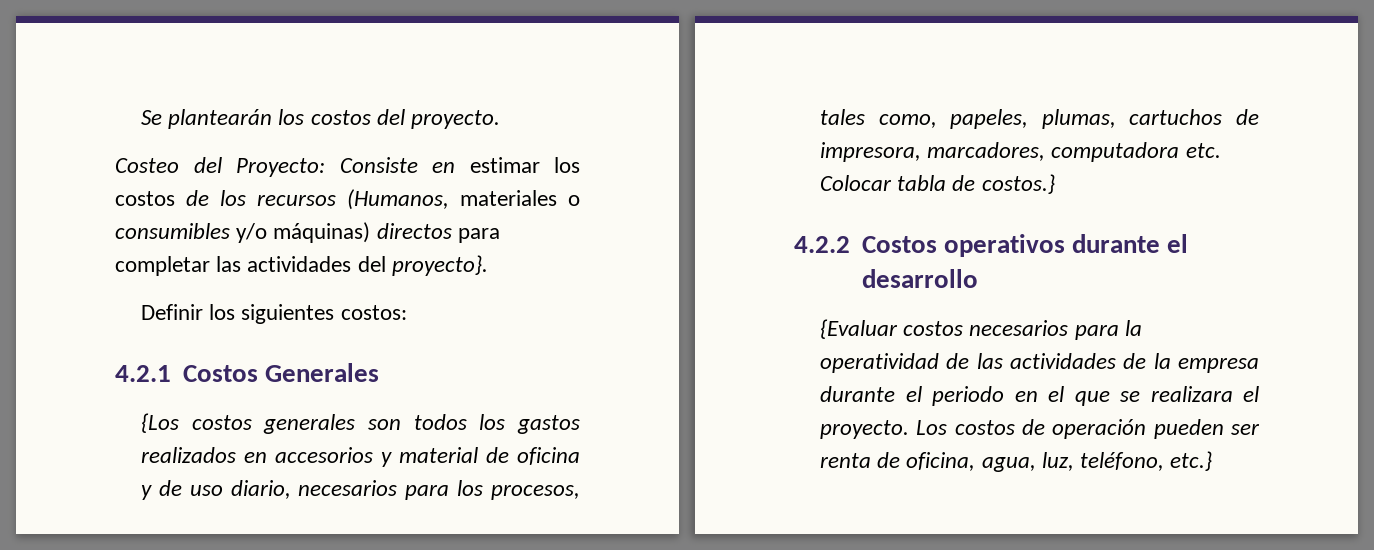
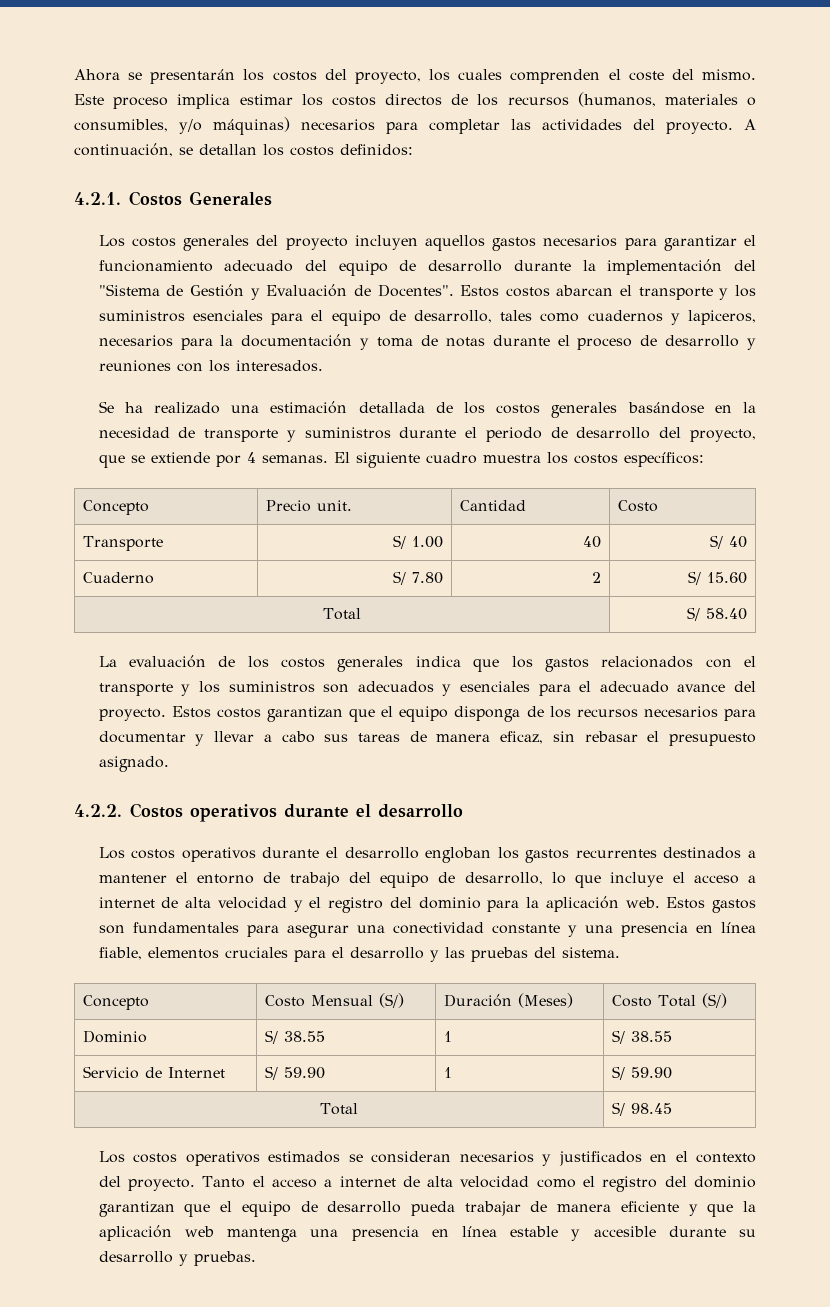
[141,109,501,129] [115,157,455,177] Se plantearán los costos del proyecto. // Costeo del Proyecto: Consiste en -> [74,69,757,84] [74,94,231,109] Ahora se presentarán los costos del proyecto, los cuales comprenden el coste del mismo. Este proceso implica
[186,189,449,210] de los recursos (Humanos, -> [385,92,656,107] directos de los recursos (humanos,
[115,223,230,239] consumibles -> [74,119,168,132] consumibles,
[376,223,452,239] directos -> [301,119,375,131] necesarios
[391,255,488,276] [141,304,407,324] [115,365,171,382] proyecto}. // Definir los siguientes costos: // 4.2.1 -> [666,119,756,134] [74,143,413,157] [74,192,121,205] proyecto. A continuación, se detallan los costos definidos: // 4.2.1.
[141,413,580,434] [141,447,580,467] [141,480,580,500] [820,109,1259,129] [820,142,1221,162] [820,174,1055,194] [794,236,850,253] {Los costos generales son todos los gastos realizados en accesorios y material de oficina y de uso diario, necesarios para los procesos, tales como, papeles, plumas, cartuchos de impresora, marcadores, computadora etc. Colocar tabla de costos.} // 4.2.2 -> [98,235,756,251] [98,259,756,276] [98,284,756,300] [98,310,756,326] [98,334,756,350] [98,360,323,372] [98,401,757,418] [98,427,756,442] [98,452,704,468] [83,500,150,515] [266,500,353,512] [460,500,527,511] [618,500,659,512] [83,536,164,551] [392,535,443,549] [582,536,601,548] [709,535,747,549] [83,572,155,584] [392,571,443,585] [591,572,601,583] [687,571,747,585] [323,608,362,620] [686,607,747,621] [98,655,756,672] [98,681,756,696] [98,706,756,722] [98,731,756,746] [98,756,169,772] [74,804,122,817] Los costos generales del proyecto incluyen aquellos gastos necesarios para garantizar el funcionamiento adecuado del equipo de desarrollo durante la implementación del "Sistema de Gestión y Evaluación de Docentes". Estos costos abarcan el transporte y los suministros esenciales para el equipo de desarrollo, tales como cuadernos y lapiceros, necesarios para la documentación y toma de notas durante el proceso de desarrollo y reuniones con los interesados. // Se ha realizado una estimación detallada de los costos generales basándose en la necesidad de transporte y suministros durante el periodo de desarrollo del proyecto, que se extiende por 4 semanas. El siguiente cuadro muestra los costos específicos: // Concepto | Precio unit. | Cantidad | Costo // Transporte | S/ 1.00 | 40 | S/ 40 // Cuaderno | S/ 7.80 | 2 | S/ 15.60 // Total | S/ 58.40 // La evaluación de los costos generales indica que los gastos relacionados con el transporte y los suministros son adecuados y esenciales para el adecuado avance del proyecto. Estos costos garantizan que el equipo disponga de los recursos necesarios para documentar y llevar a cabo sus tareas de manera eficaz, sin rebasar el presupuesto asignado. // 4.2.2.
[820,319,1142,340] [820,353,1259,373] [820,386,1259,406] [820,419,1260,439] [820,451,1213,472] {Evaluar costos necesarios para la operatividad de las actividades de la empresa durante el periodo en el que se realizara el proyecto. Los costos de operación pueden ser renta de oficina, agua, luz, teléfono, etc.} -> [98,847,757,863] [98,872,756,888] [98,896,756,913] [98,922,756,938] [98,947,620,962] [83,995,150,1010] [265,993,405,1008] [444,993,574,1008] [612,993,728,1008] [83,1030,148,1043] [265,1030,326,1044] [444,1031,453,1042] [612,1030,673,1044] [83,1066,226,1079] [265,1066,326,1080] [444,1067,453,1078] [612,1066,673,1080] [320,1103,359,1115] [612,1102,673,1116] [98,1151,756,1166] [98,1176,756,1192] [98,1201,756,1217] [98,1225,756,1242] [98,1251,256,1266] Los costos operativos durante el desarrollo engloban los gastos recurrentes destinados a mantener el entorno de trabajo del equipo de desarrollo, lo que incluye el acceso a internet de alta velocidad y el registro del dominio para la aplicación web. Estos gastos son fundamentales para asegurar una conectividad constante y una presencia en línea fiable, elementos cruciales para el desarrollo y las pruebas del sistema. // Concepto | Costo Mensual (S/) | Duración (Meses) | Costo Total (S/) // Dominio | S/ 38.55 | 1 | S/ 38.55 // Servicio de Internet | S/ 59.90 | 1 | S/ 59.90 // Total | S/ 98.45 // Los costos operativos estimados se consideran necesarios y justificados en el contexto del proyecto. Tanto el acceso a internet de alta velocidad como el registro del dominio garantizan que el equipo de desarrollo pueda trabajar de manera eficiente y que la aplicación web mantenga una presencia en línea estable y accesible durante su desarrollo y pruebas.

